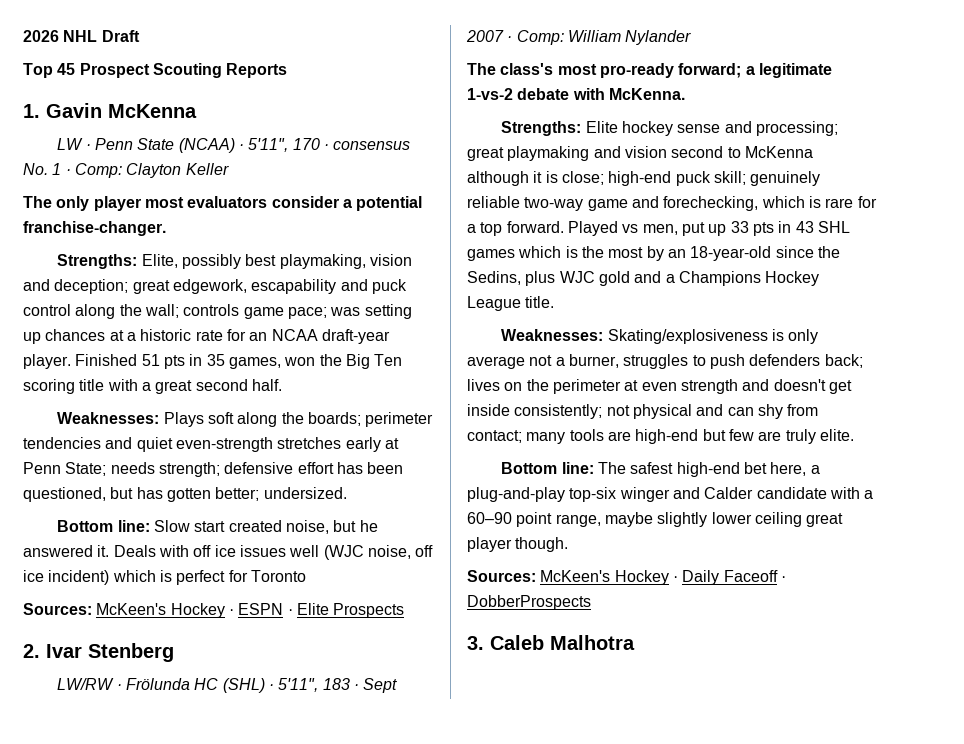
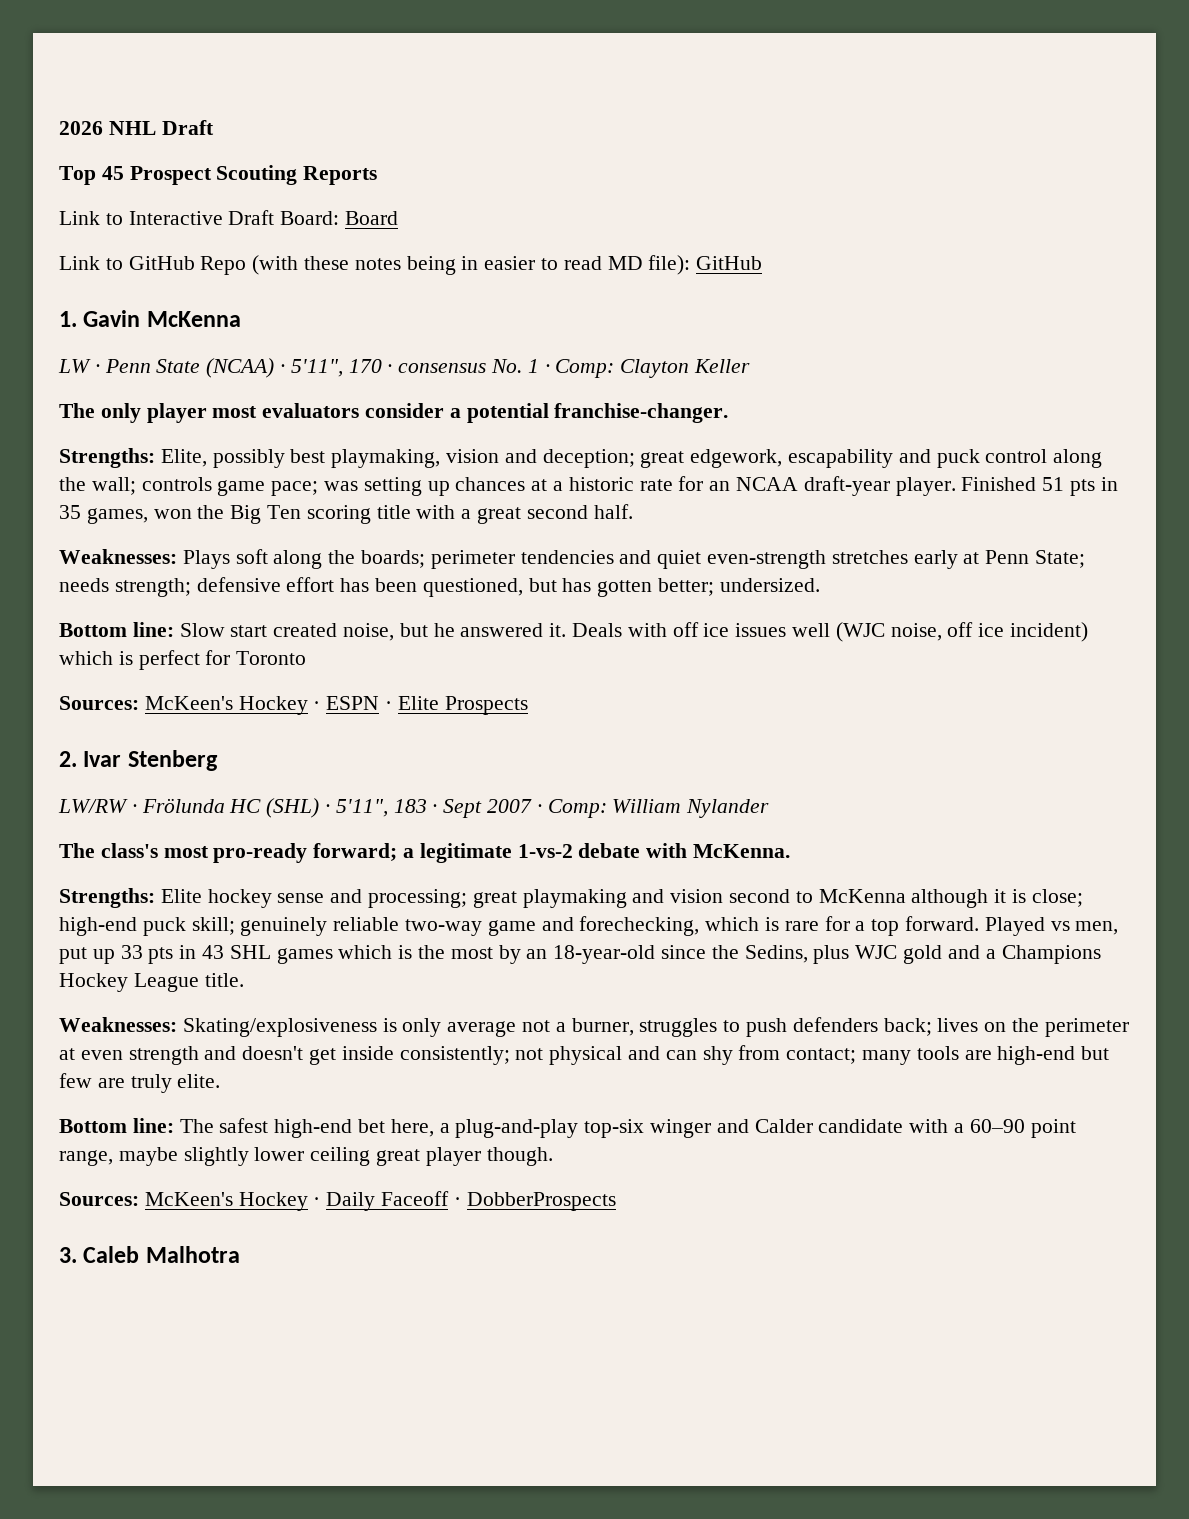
(288, 70) none -> [59,210,399,225] [59,255,763,275] // Link to Interactive Draft Board: Board // Link to GitHub Repo (with these notes being in easier to read MD file): GitHub

